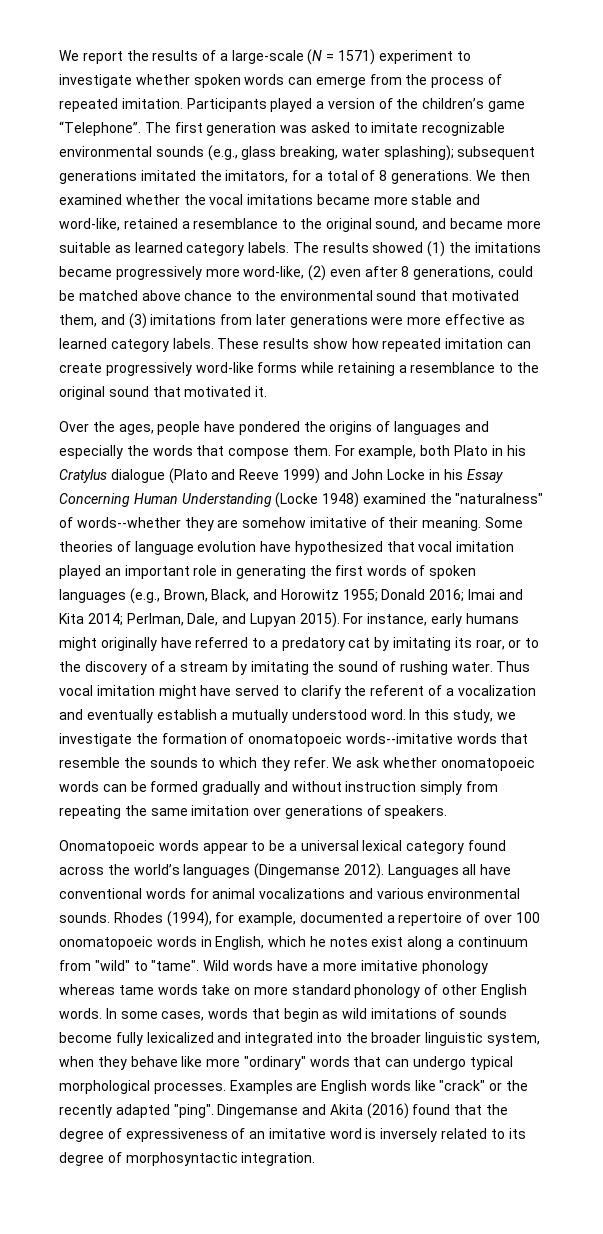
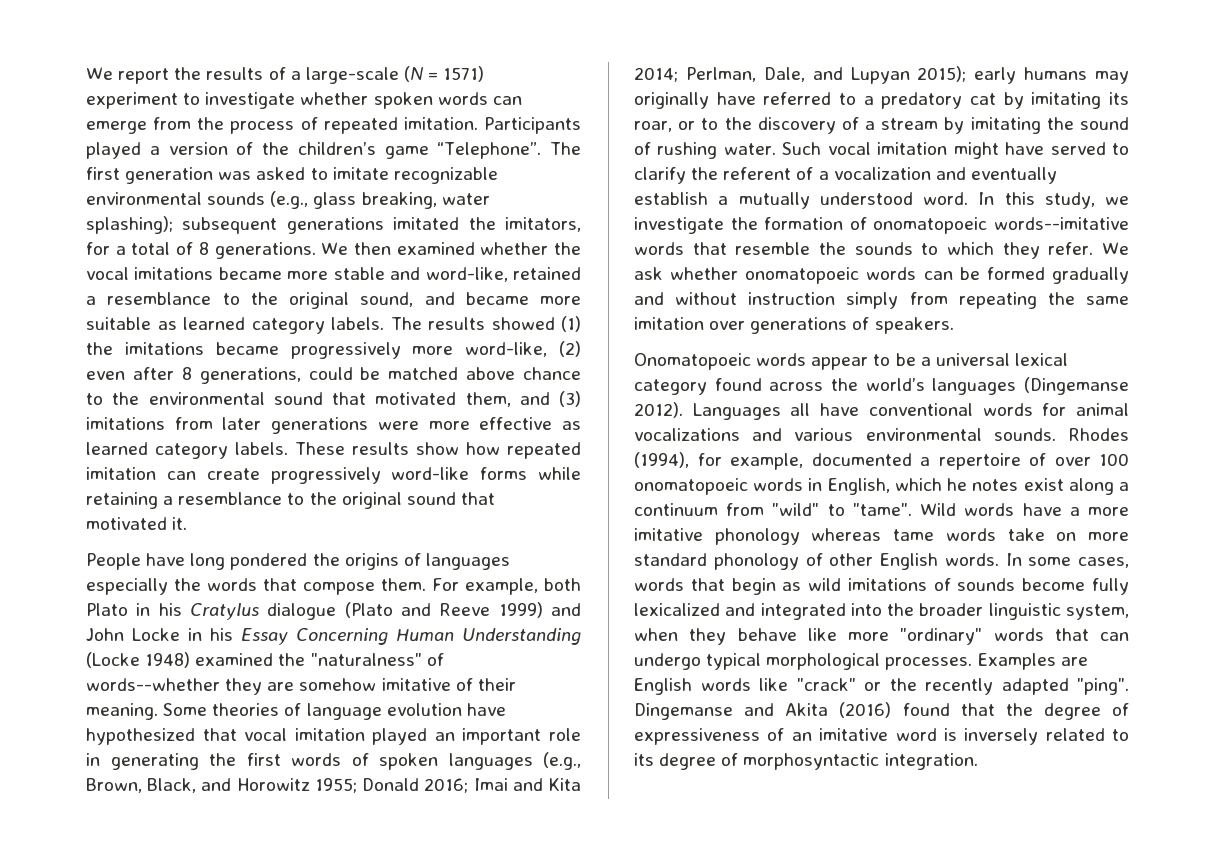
[59,421,236,435] Over the ages, people have -> [86,553,226,570] People have long
[464,421,489,432] and -> (510, 561) none
[299,612,428,628] 2015). For instance, -> [917,66,967,82] 2015);
[59,637,97,651] might -> [1095,71,1129,84] may
[496,661,531,672] Thus -> [782,142,822,155] Such

